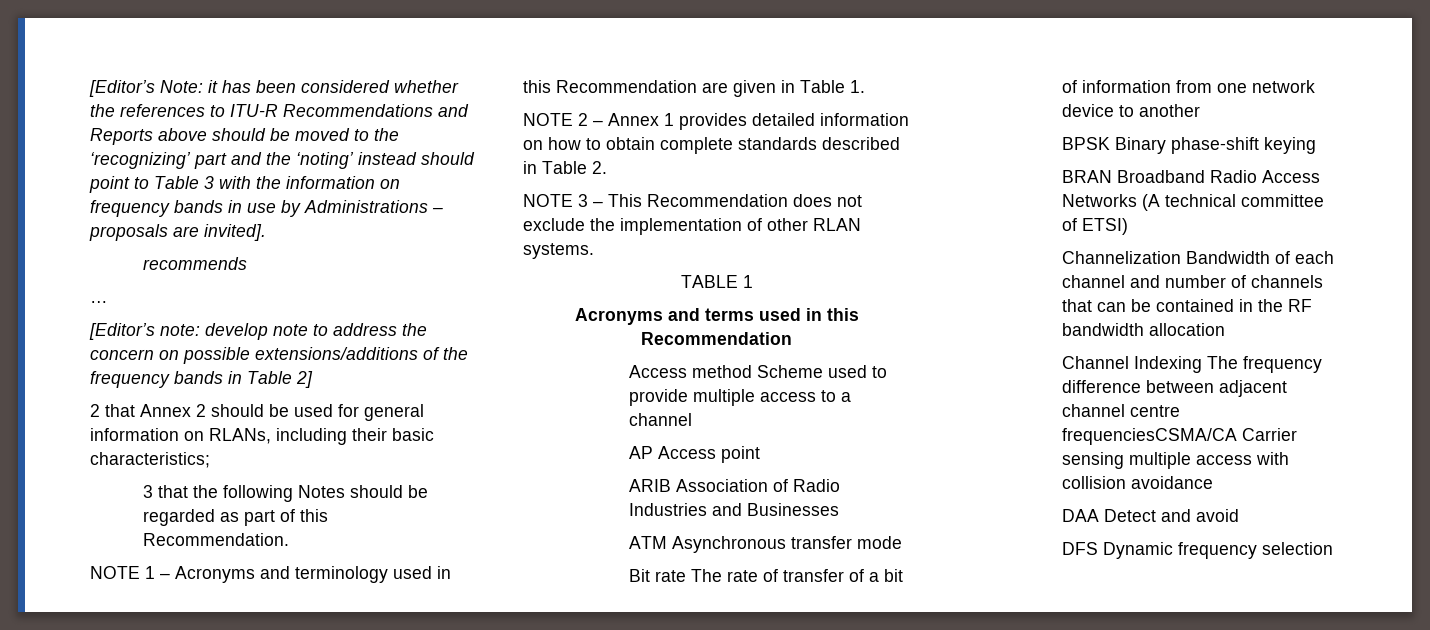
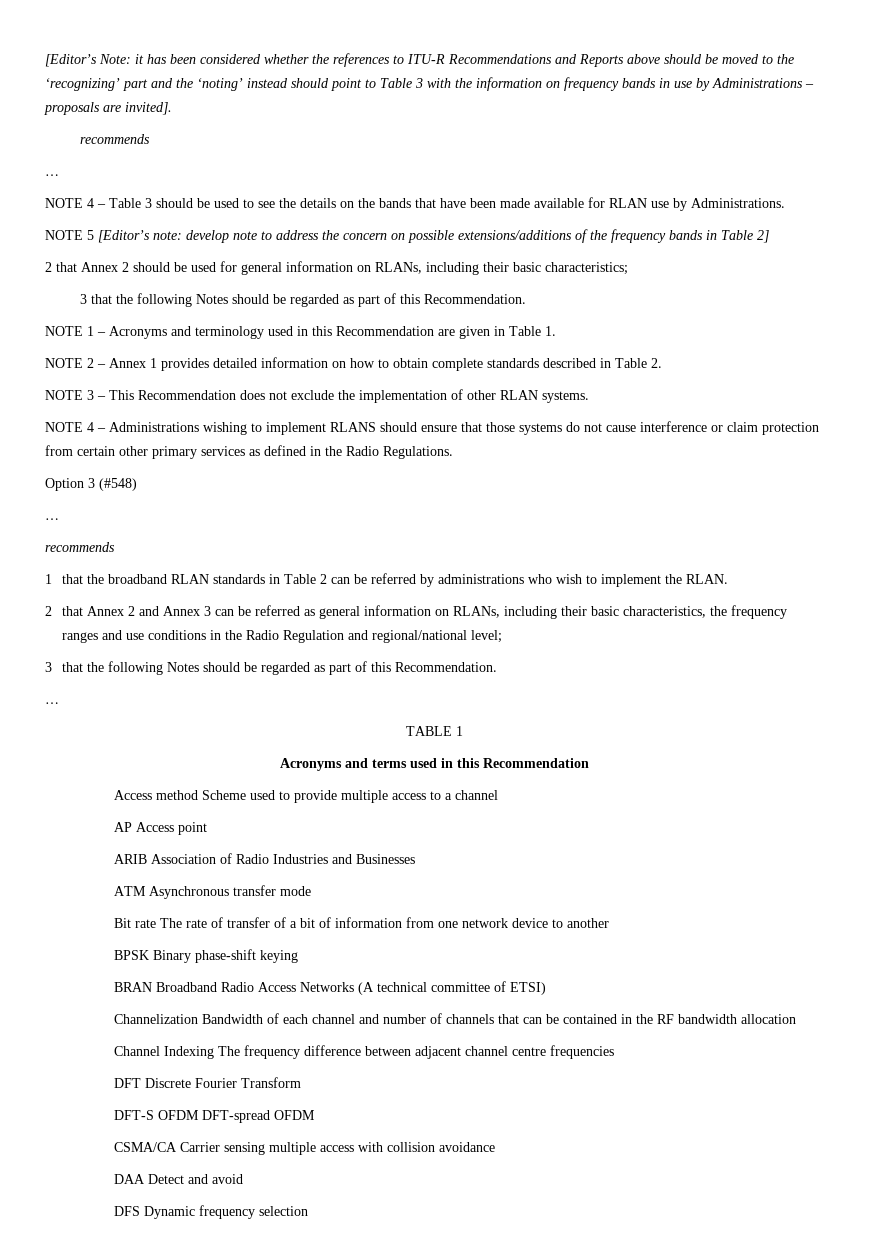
(108, 302) none -> [45,197,785,211] [45,230,94,240] NOTE 4 – Table 3 should be used to see the details on the bands that have been made available for RLAN use by Administrations. // NOTE 5
(594, 251) none -> [45,421,819,435] [45,445,453,459] [45,478,137,491] [45,518,59,520] [45,542,115,552] [45,573,729,587] [45,605,788,619] [62,630,503,643] [45,661,498,675] [45,702,59,704] // NOTE 4 – Administrations wishing to implement RLANS should ensure that those systems do not cause interference or claim protection from certain other primary services as defined in the Radio Regulations. // Option 3 (#548) // … // recommends // 1 that the broadband RLAN standards in Table 2 can be referred by administrations who wish to implement the RLAN. // 2 that Annex 2 and Annex 3 can be referred as general information on RLANs, including their basic characteristics, the frequency ranges and use conditions in the Radio Regulation and regional/national level; // 3 that the following Notes should be regarded as part of this Recommendation. // …
[1062,428,1238,445] frequenciesCSMA/CA -> [550,1045,615,1059] [114,1077,302,1088] [114,1110,316,1123] [114,1142,178,1152] frequencies // DFT Discrete Fourier Transform // DFT-S OFDM DFT-spread OFDM // CSMA/CA

